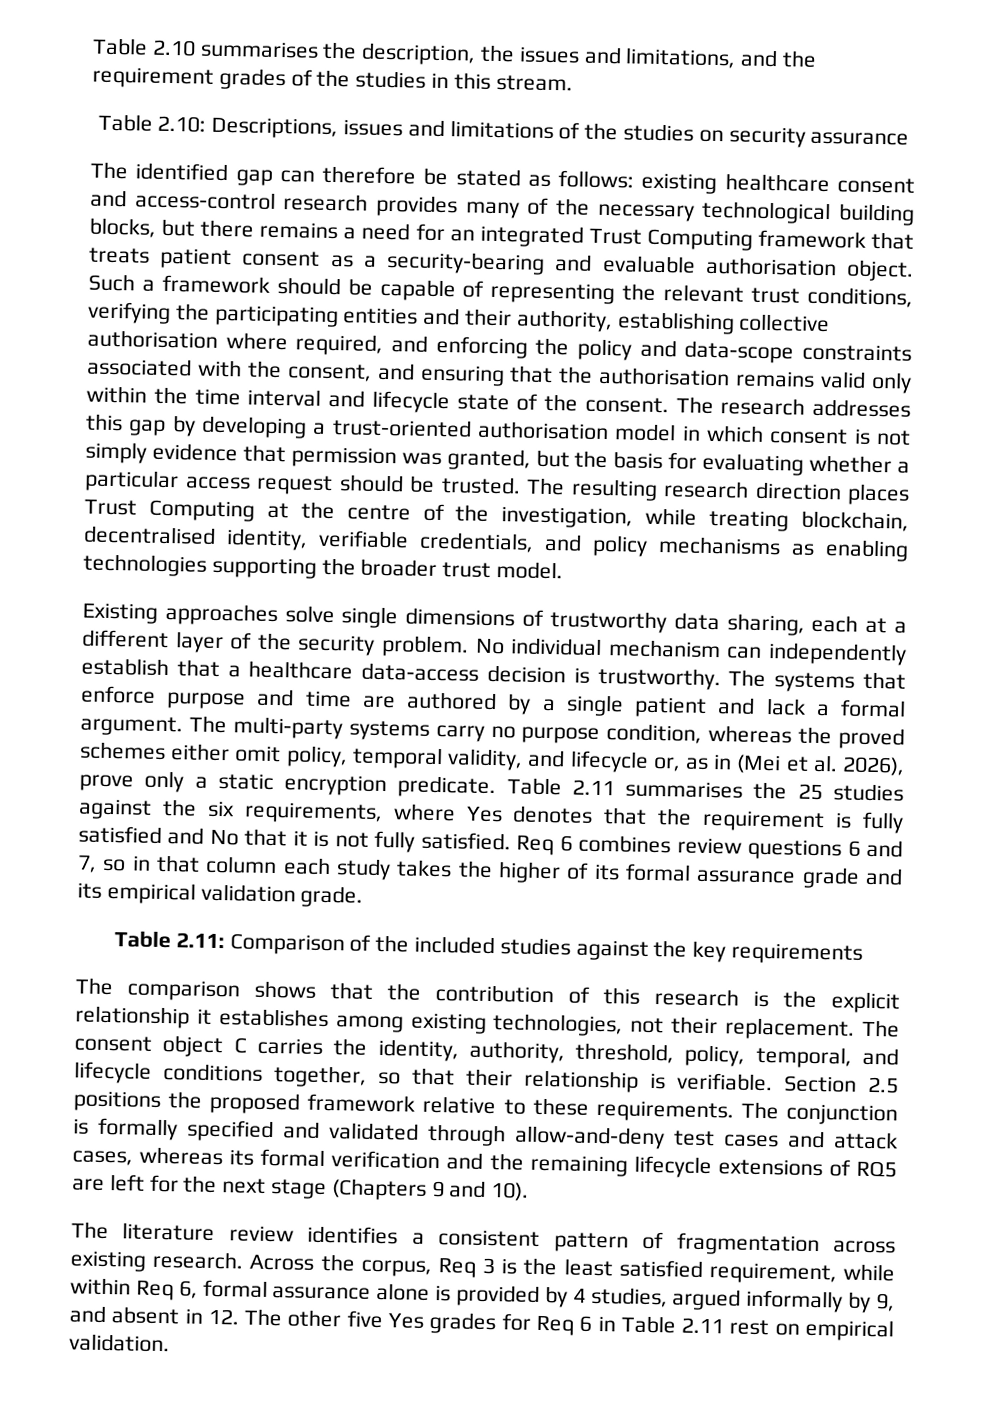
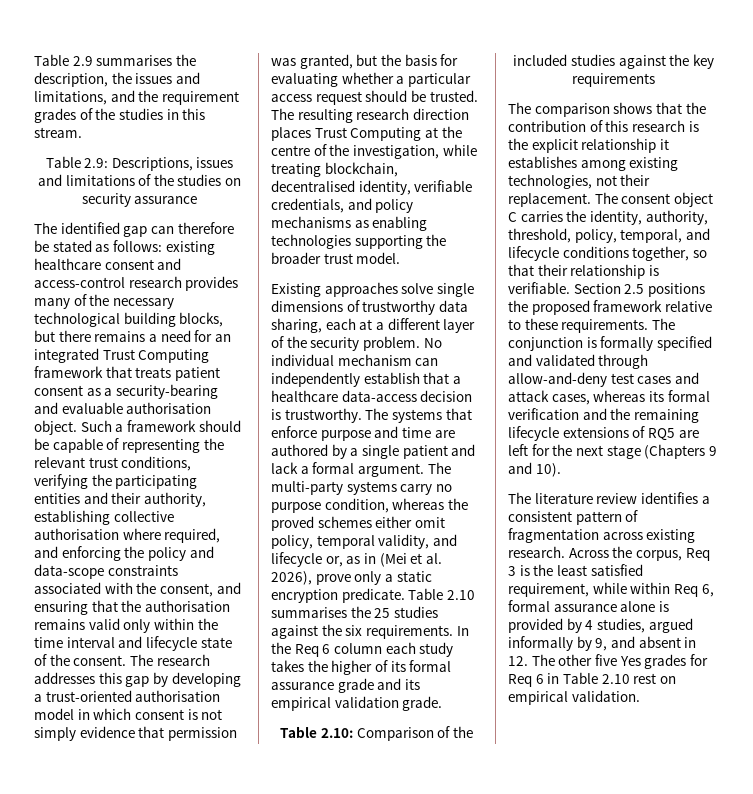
[92,37,196,57] Table 2.10 -> [34,54,93,66] Table 2.9
[157,115,207,133] 2.10: -> [84,158,109,168] 2.9:
[571,779,615,796] 2.11 -> [446,590,475,600] 2.10
[243,801,904,834] [78,825,903,861] [77,854,200,873] requirements, where Yes denotes that the requirement is fully satisfied and No that it is not fully satisfied. Req 6 combines review questions 6 and 7, so in that -> [365,625,469,639] [271,642,331,657] requirements. In the Req 6
[175,932,225,949] 2.11: -> [320,728,353,738] 2.10:
[681,1317,725,1334] 2.11 -> [601,674,630,684] 2.10

